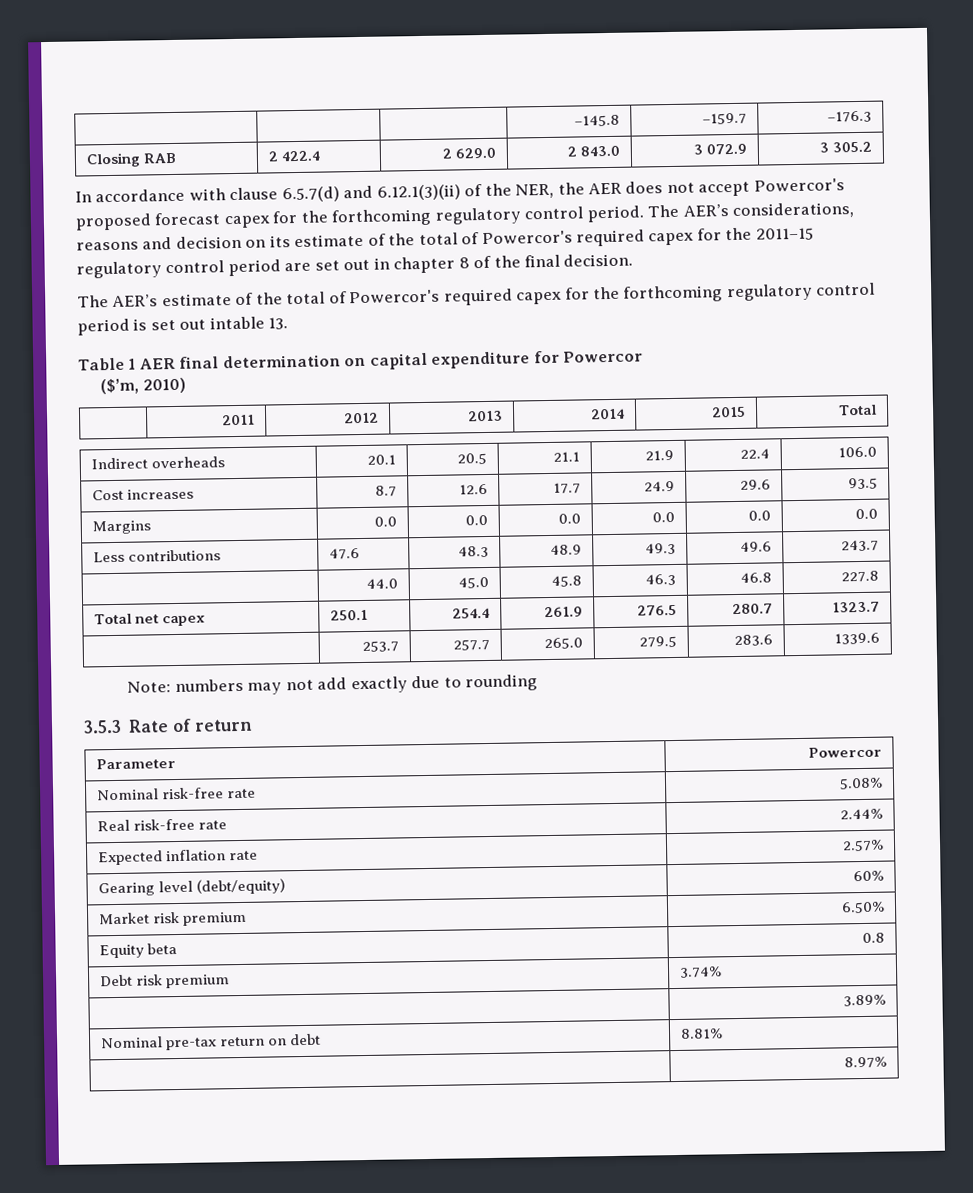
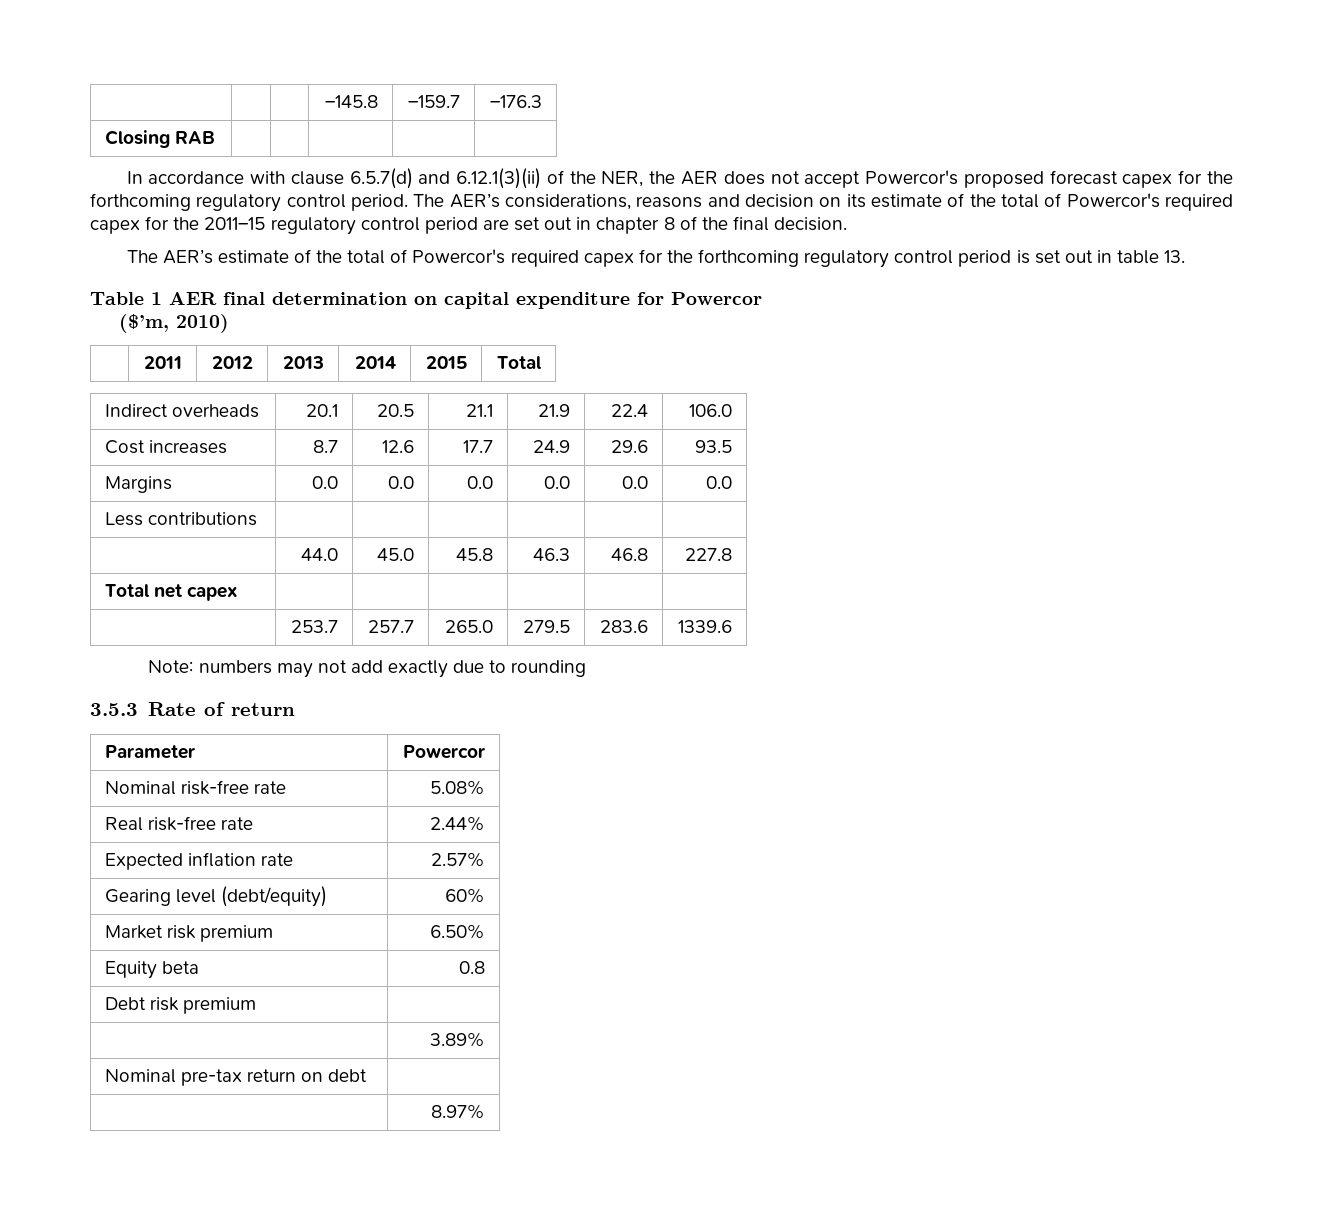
[267,150,320,162] [442,147,497,159] [567,145,621,157] [693,143,748,155] [819,141,873,153] 2 422.4 | 2 629.0 | 2 843.0 | 3 072.9 | 3 305.2 -> (215, 137) | | | |
[209,316,265,330] intable -> [1096,250,1160,264] in table
[328,548,360,560] [458,545,490,558] [550,544,583,555] [645,542,677,555] [740,541,773,552] [841,539,880,552] 47.6 | 48.3 | 48.9 | 49.3 | 49.6 | 243.7 -> (257, 519) | | | | |
[329,609,368,621] [452,607,491,619] [544,606,584,618] [637,604,678,616] [732,603,774,615] [832,601,881,613] 250.1 | 254.4 | 261.9 | 276.5 | 280.7 | 1323.7 -> (238, 593) | | | | |
[678,966,722,978] 3.74% -> (256, 1005) none
[679,1028,723,1039] 8.81% -> (368, 1075) none

